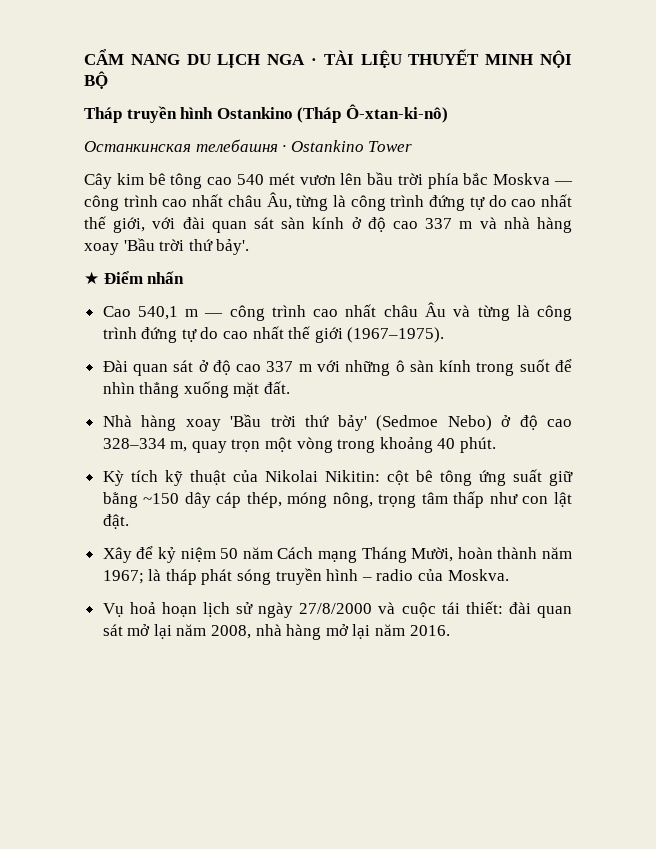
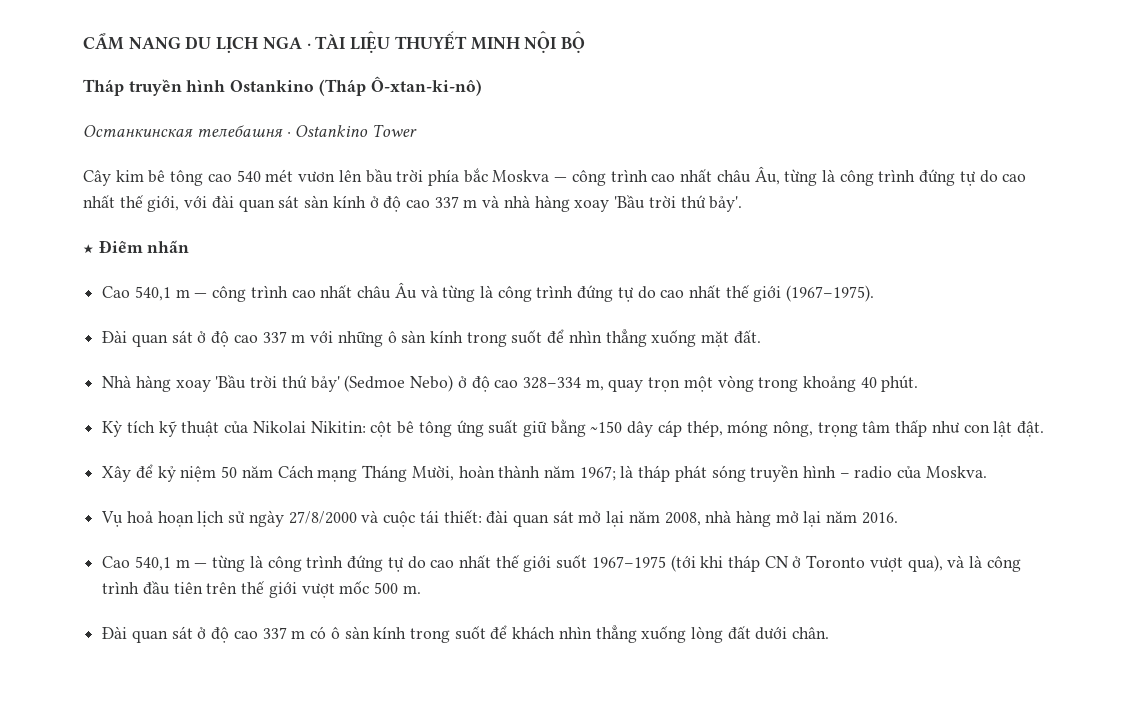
(450, 630) none -> [102,555,1021,572] [102,581,421,598] [102,625,830,643] // Cao 540,1 m — từng là công trình đứng tự do cao nhất thế giới suốt 1967–1975 (tới khi tháp CN ở Toronto vượt qua), và là công trình đầu tiên trên thế giới vượt mốc 500 m. // Đài quan sát ở độ cao 337 m có ô sàn kính trong suốt để khách nhìn thẳng xuống lòng đất dưới chân.

